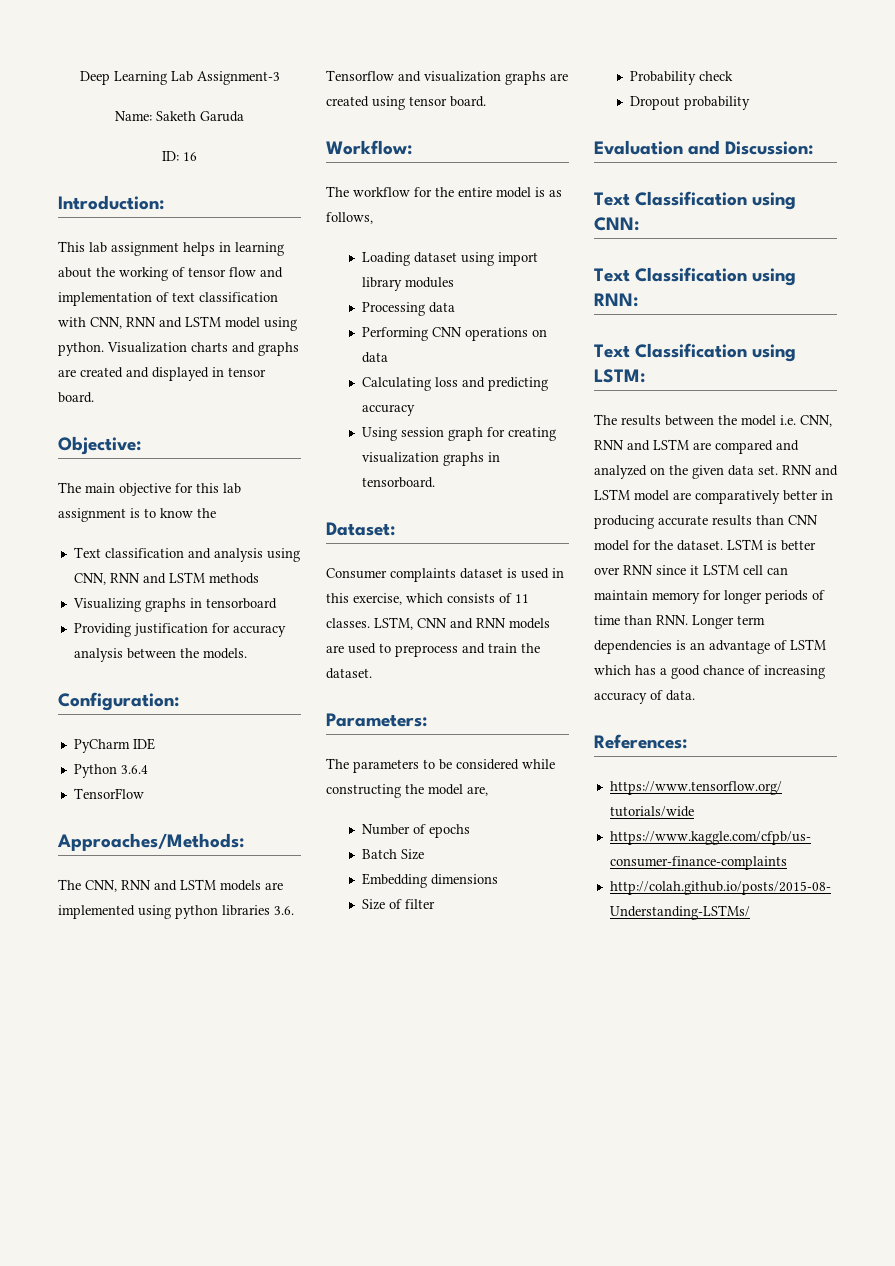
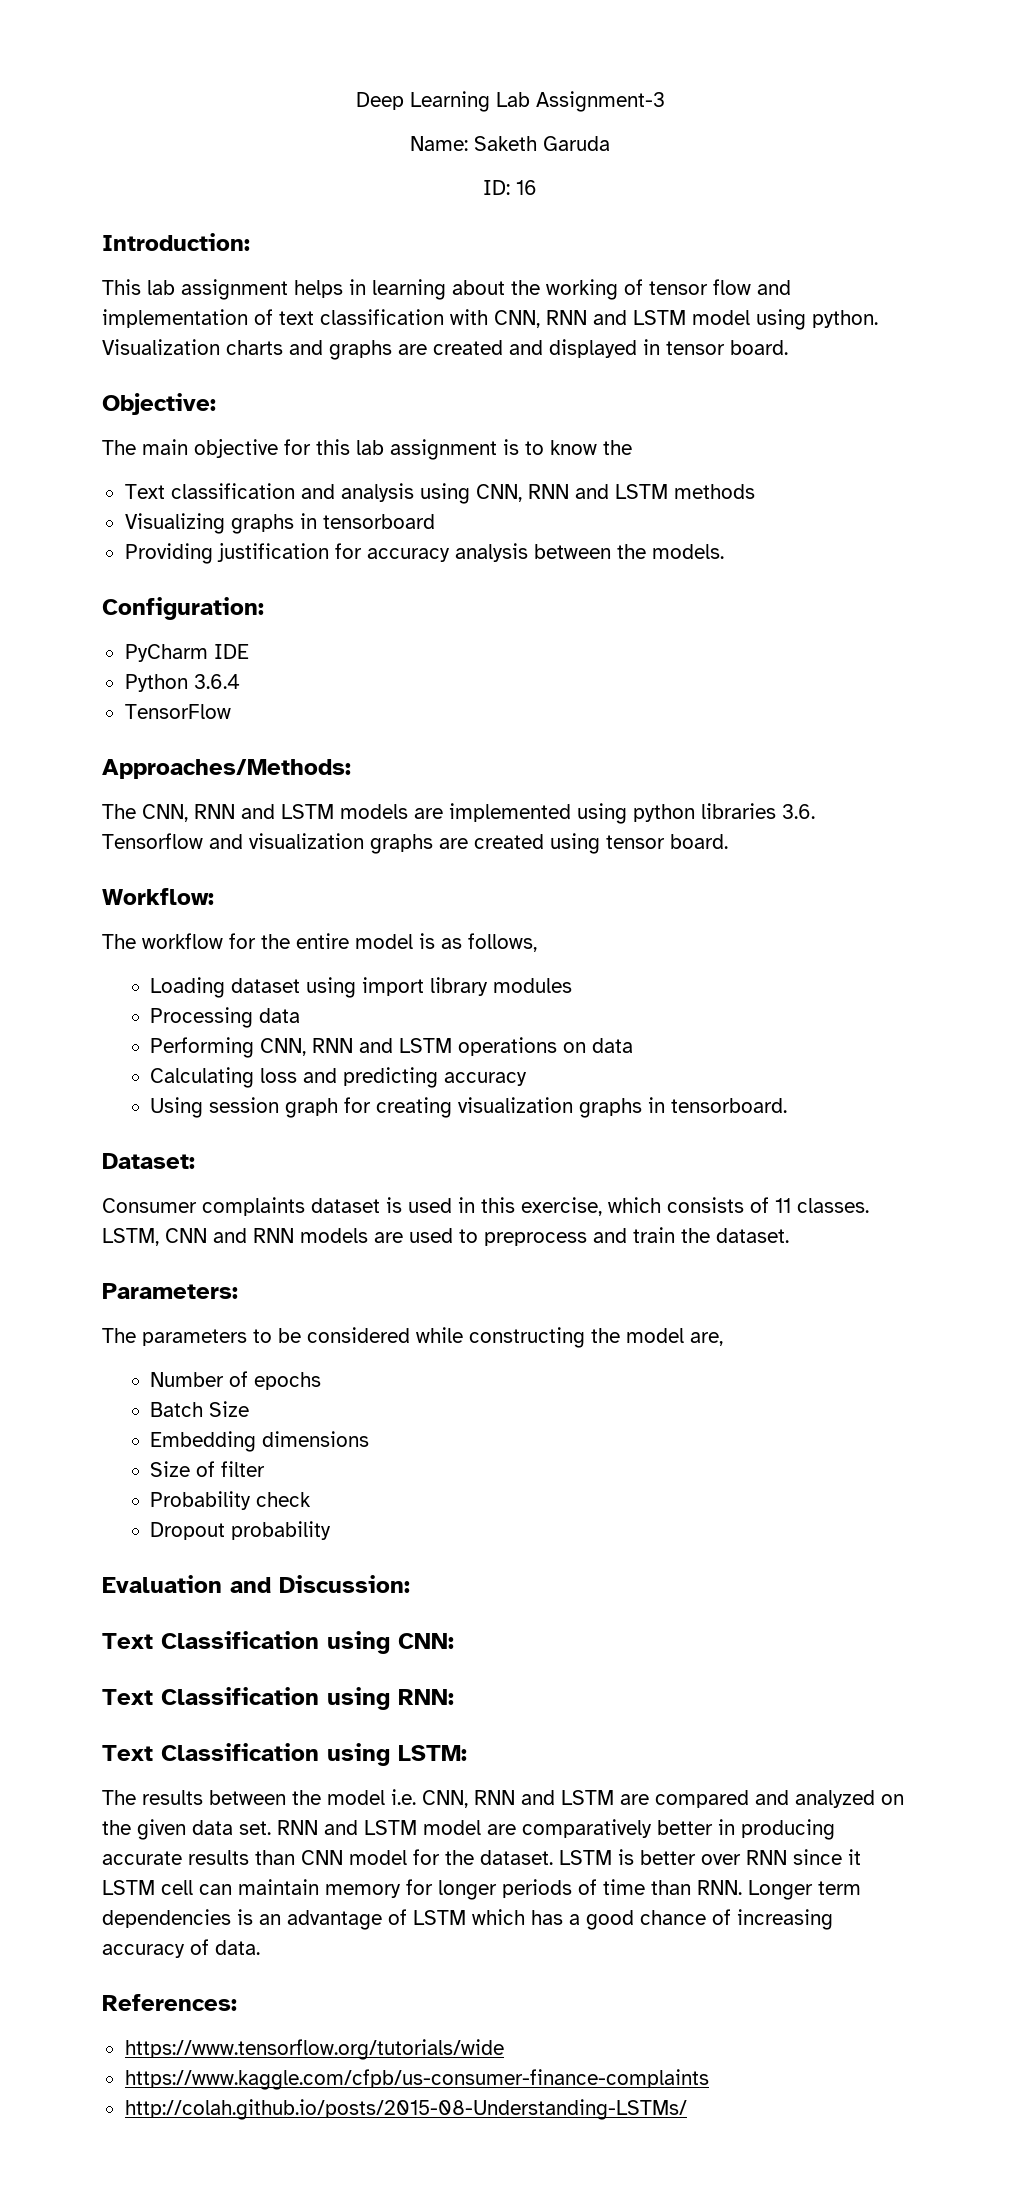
[432,327,463,337] CNN -> [260,1038,453,1056] CNN, RNN and LSTM

